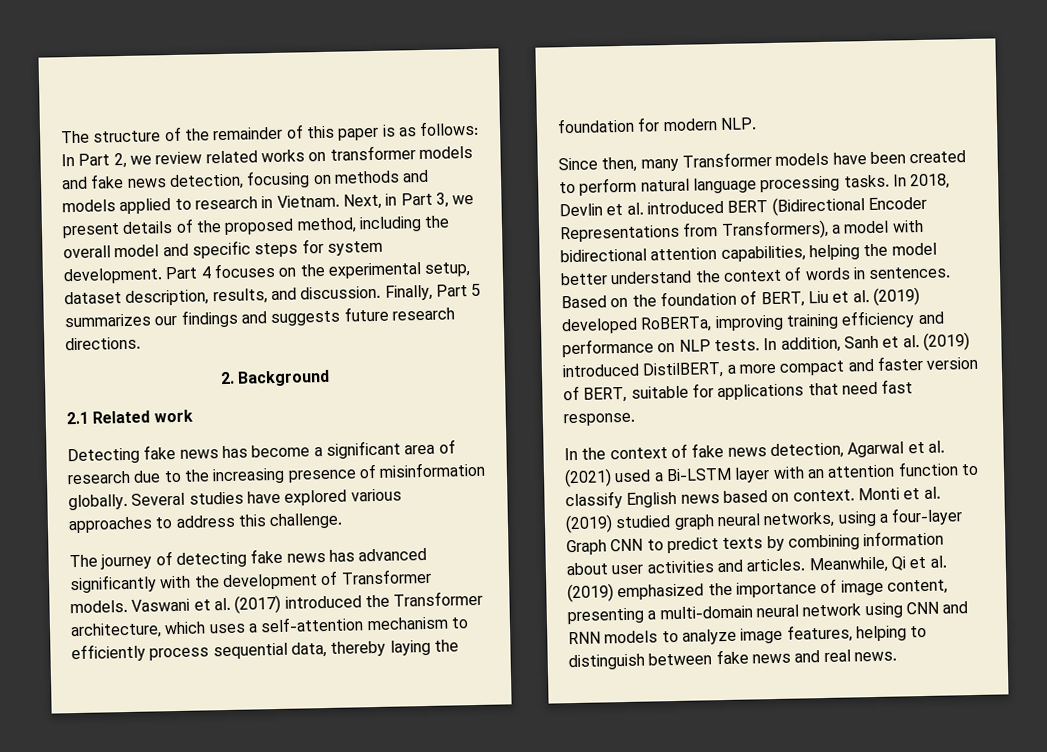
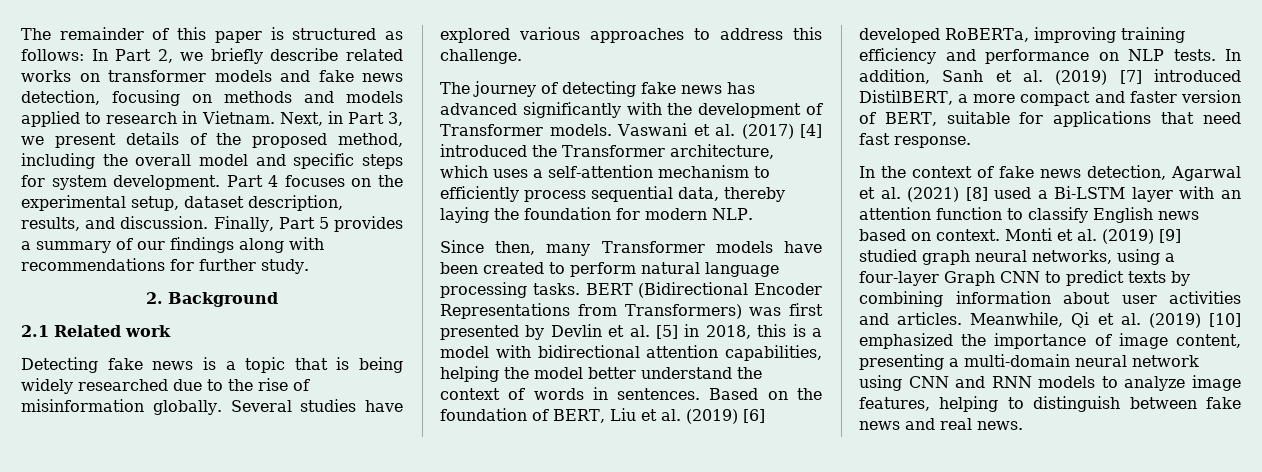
[60,126,210,144] The structure of the -> [21,28,51,40] The
(396, 130) none -> [292,28,377,40] structured
[155,151,203,165] review -> [210,48,339,64] briefly describe
[64,306,455,328] [65,336,141,351] summarizes our findings and suggests future research directions. -> [333,216,403,232] [21,237,324,253] [21,258,309,274] provides a summary of our findings along with recommendations for further study.
[221,439,456,459] [67,470,131,485] has become a significant area of research -> [202,357,403,373] [21,378,168,394] is a topic that is being widely researched
[212,467,357,485] increasing presence -> [258,378,288,391] rise
(282, 604) none -> [800,124,822,138] [4]
[892,173,951,190] [559,200,724,217] In 2018, Devlin et al. introduced -> (580, 289) none
[720,219,829,241] Transformers), -> [624,303,823,319] [440,324,806,340] Transformers) was first presented by Devlin et al. [5] in 2018, this is
(920, 296) none -> [742,409,765,423] [6]
(970, 341) none -> [1119,70,1142,84] [7]
(612, 478) none -> [965,187,988,201] [8]
(613, 524) none -> [1159,229,1181,243] [9]
(614, 593) none -> [1209,313,1241,327] [10]

